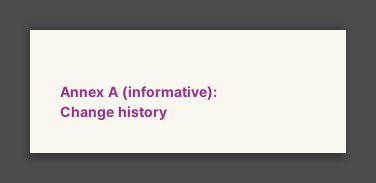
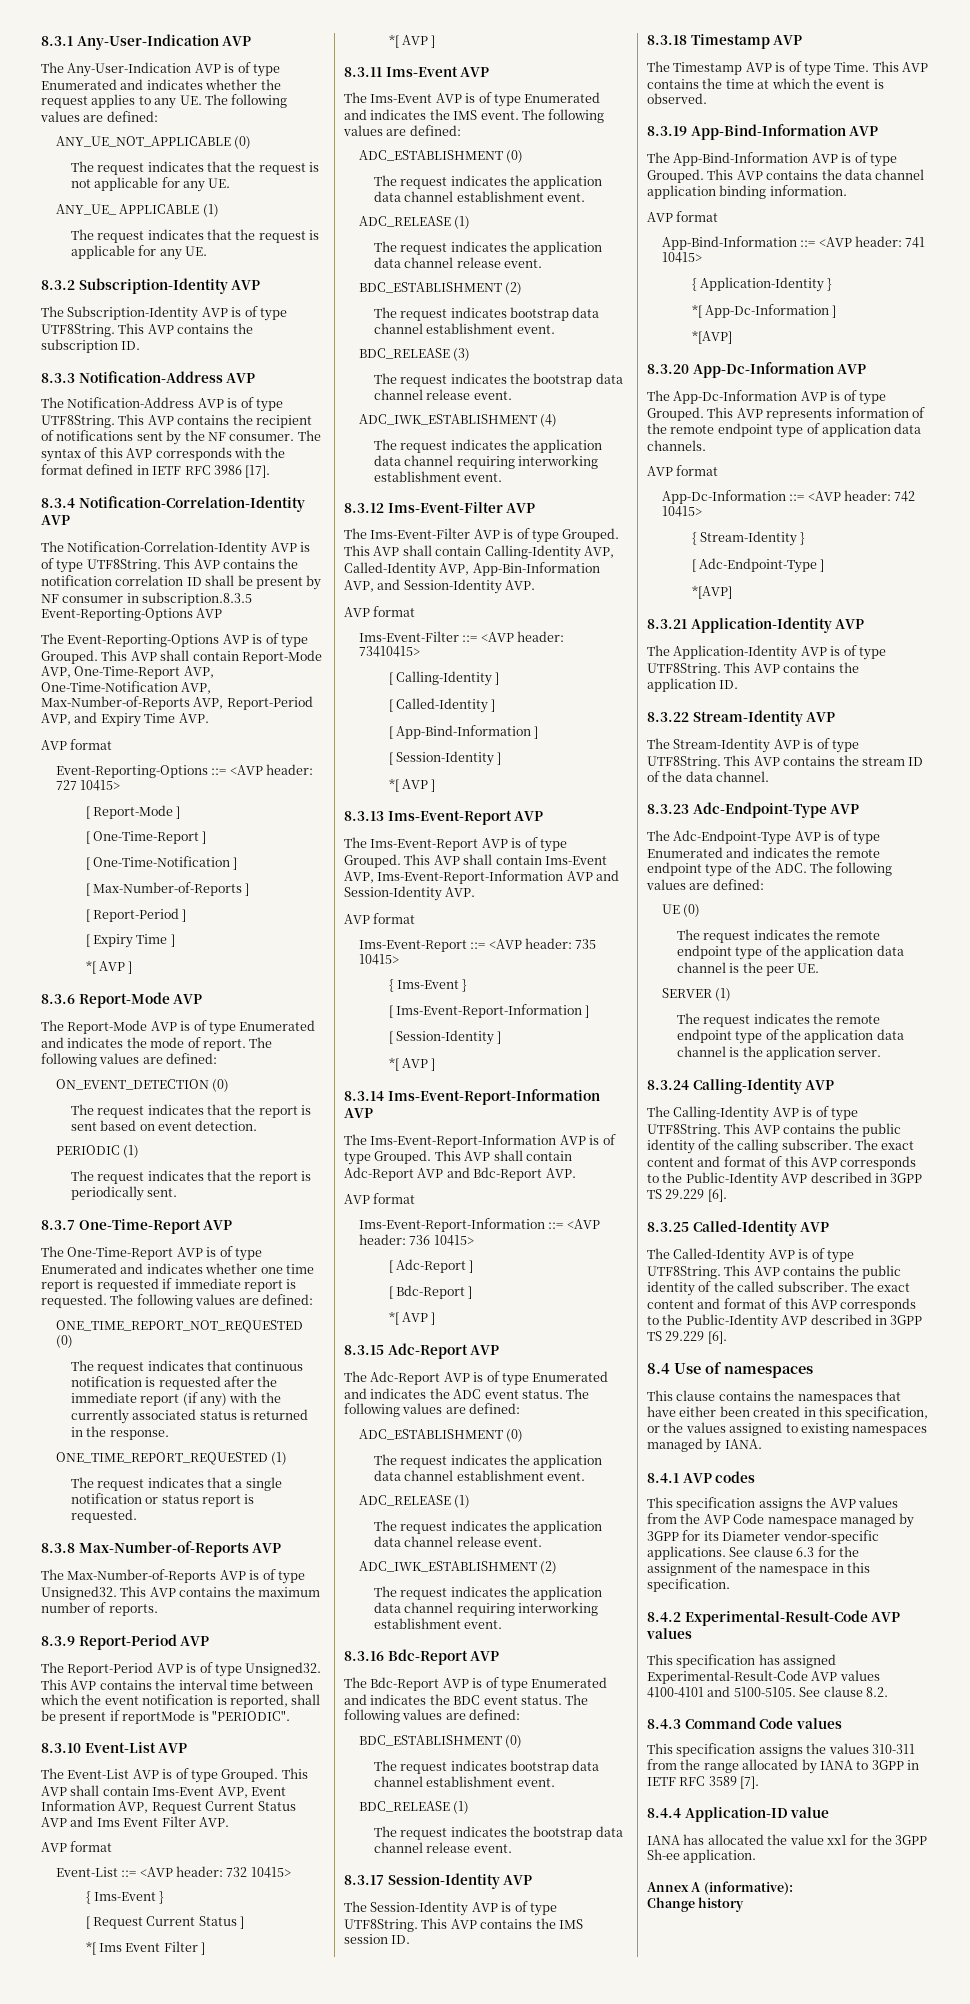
(60, 92) none -> [41,34,252,50] [41,62,280,77] [41,79,281,90] [41,94,288,109] [40,111,158,122] [55,136,252,149] [70,161,320,175] [70,177,231,192] [55,204,219,217] [70,229,320,243] [70,245,207,260] [41,278,261,294] [41,306,287,321] [41,323,253,337] [41,339,141,353] [41,371,256,383] [41,397,283,412] [41,414,312,428] [41,430,321,445] [41,447,286,462] [41,464,271,478] [41,496,305,512] [41,515,70,525] [41,541,311,556] [41,558,299,573] [41,575,322,590] [41,592,253,606] [41,608,223,621] [41,633,308,648] [41,650,322,664] [41,666,214,679] [41,681,212,694] [41,696,313,710] [41,712,209,727] [41,739,113,750] [55,764,314,778] [55,780,121,791] [85,805,181,819] [85,831,207,844] [85,856,238,870] [85,882,250,896] [85,908,187,922] [85,934,175,948] [85,960,133,974] [41,992,203,1008] [41,1020,316,1035] [41,1037,273,1051] [41,1053,218,1067] [55,1079,230,1092] [70,1104,312,1118] [70,1120,258,1131] [55,1145,140,1158] [70,1170,312,1184] [70,1186,178,1201] [41,1219,233,1234] [41,1246,262,1261] [41,1263,314,1274] [41,1278,297,1292] [41,1294,313,1308] [55,1320,303,1333] [55,1335,73,1348] [70,1360,304,1374] [70,1376,278,1390] [70,1392,281,1407] [70,1409,309,1424] [70,1426,169,1440] [55,1452,288,1465] [70,1477,282,1491] [70,1493,255,1507] [70,1509,137,1523] [41,1541,282,1557] [41,1569,305,1584] [41,1586,320,1600] [41,1602,158,1616] [41,1634,210,1650] [41,1662,322,1677] [41,1679,314,1690] [40,1694,321,1708] [41,1710,290,1724] [41,1742,188,1753] [41,1768,308,1783] [41,1785,286,1798] [41,1800,296,1814] [41,1816,229,1827] [41,1841,113,1852] [55,1866,291,1878] [85,1891,165,1904] [85,1916,245,1929] [85,1941,206,1955] [388,34,436,48] [344,66,490,77] [344,92,601,107] [344,109,605,123] [343,125,461,136] [358,150,524,163] [373,175,603,189] [373,191,585,202] [358,216,471,229] [373,241,603,255] [373,257,542,268] [358,282,523,295] [373,307,600,321] [373,323,555,334] [358,348,471,361] [373,373,623,387] [373,389,512,400] [358,414,558,427] [373,439,603,453] [373,455,598,469] [373,471,503,482] [344,502,536,513] [344,528,620,543] [344,545,614,560] [344,562,600,577] [344,579,536,594] [344,606,416,617] [358,631,565,642] [358,646,420,657] [388,671,500,686] [388,698,496,713] [388,725,539,739] [388,751,502,766] [388,778,436,792] [344,810,544,825] [344,837,567,852] [344,854,607,868] [344,870,620,884] [344,886,476,901] [344,913,416,924] [358,938,597,952] [358,954,399,965] [388,979,468,992] [388,1004,590,1018] [388,1030,502,1045] [388,1057,436,1071] [344,1089,600,1105] [344,1108,373,1118] [344,1134,616,1148] [344,1150,572,1165] [344,1167,576,1181] [344,1193,416,1204] [358,1218,600,1232] [358,1234,474,1246] [388,1259,474,1273] [388,1285,473,1299] [388,1311,436,1325] [344,1343,500,1359] [344,1371,609,1386] [344,1388,590,1399] [344,1403,521,1417] [358,1429,524,1442] [373,1454,603,1468] [373,1470,585,1481] [358,1495,471,1508] [373,1520,603,1534] [373,1536,542,1547] [358,1561,558,1574] [373,1586,603,1600] [373,1602,598,1616] [373,1618,503,1629] [344,1649,500,1665] [344,1677,608,1692] [344,1694,589,1705] [344,1709,521,1723] [358,1735,523,1748] [373,1760,600,1774] [373,1776,555,1787] [358,1801,470,1814] [373,1826,623,1840] [373,1842,512,1853] [344,1873,533,1889] [344,1901,557,1916] [344,1918,583,1932] [344,1934,411,1944] [647,34,803,49] [647,61,928,76] [647,78,884,89] [647,93,707,104] [647,124,879,140] [647,152,897,167] [647,169,925,183] [647,185,847,199] [647,211,719,222] [661,236,926,250] [661,252,702,263] [691,277,833,292] [691,304,837,318] [691,330,732,344] [647,362,867,378] [647,390,886,405] [647,407,925,421] [647,423,922,438] [647,440,706,451] [647,465,719,476] [661,490,916,504] [661,506,702,517] [691,531,806,546] [691,558,825,573] [691,585,732,599] [647,617,865,633] [647,645,886,660] [647,662,859,676] [647,678,739,692] [647,710,836,726] [647,738,859,753] [647,755,924,769] [647,771,770,782] [647,802,860,818] [647,830,880,845] [647,847,880,858] [647,862,893,877] [646,879,764,890] [661,904,701,917] [676,929,881,943] [676,945,904,960] [676,962,820,976] [661,988,732,1001] [676,1013,881,1027] [676,1029,904,1044] [676,1046,882,1060] [647,1078,835,1094] [647,1106,858,1121] [647,1123,901,1137] [647,1139,915,1154] [647,1156,917,1170] [647,1172,923,1187] [647,1189,727,1202] [647,1220,830,1236] [647,1248,854,1263] [647,1265,901,1279] [647,1281,911,1296] [647,1298,917,1312] [647,1314,923,1329] [647,1331,727,1344] [647,1362,813,1378] [647,1390,901,1404] [647,1406,929,1420] [647,1422,928,1436] [647,1438,762,1453] [647,1471,756,1483] [647,1497,898,1511] [647,1513,915,1528] [647,1530,879,1544] [647,1546,859,1560] [647,1562,870,1576] [647,1578,730,1592] [647,1610,901,1626] [646,1628,692,1639] [647,1654,837,1668] [647,1670,880,1684] [647,1686,888,1698] [647,1717,842,1729] [647,1743,915,1757] [647,1759,919,1774] [647,1776,760,1789] [647,1807,830,1822] [647,1834,927,1845] [647,1849,757,1863] 8.3.1 Any-User-Indication AVP // The Any-User-Indication AVP is of type Enumerated and indicates whether the request applies to any UE. The following values are defined: // ANY_UE_NOT_APPLICABLE (0) // The request indicates that the request is not applicable for any UE. // ANY_UE_ APPLICABLE (1) // The request indicates that the request is applicable for any UE. // 8.3.2 Subscription-Identity AVP // The Subscription-Identity AVP is of type UTF8String. This AVP contains the subscription ID. // 8.3.3 Notification-Address AVP // The Notification-Address AVP is of type UTF8String. This AVP contains the recipient of notifications sent by the NF consumer. The syntax of this AVP corresponds with the format defined in IETF RFC 3986 [17]. // 8.3.4 Notification-Correlation-Identity AVP // The Notification-Correlation-Identity AVP is of type UTF8String. This AVP contains the notification correlation ID shall be present by NF consumer in subscription.8.3.5 Event-Reporting-Options AVP // The Event-Reporting-Options AVP is of type Grouped. This AVP shall contain Report-Mode AVP, One-Time-Report AVP, One-Time-Notification AVP, Max-Number-of-Reports AVP, Report-Period AVP, and Expiry Time AVP. // AVP format // Event-Reporting-Options ::= <AVP header: 727 10415> // [ Report-Mode ] // [ One-Time-Report ] // [ One-Time-Notification ] // [ Max-Number-of-Reports ] // [ Report-Period ] // [ Expiry Time ] // *[ AVP ] // 8.3.6 Report-Mode AVP // The Report-Mode AVP is of type Enumerated and indicates the mode of report. The following values are defined: // ON_EVENT_DETECTION (0) // The request indicates that the report is sent based on event detection. // PERIODIC (1) // The request indicates that the report is periodically sent. // 8.3.7 One-Time-Report AVP // The One-Time-Report AVP is of type Enumerated and indicates whether one time report is requested if immediate report is requested. The following values are defined: // ONE_TIME_REPORT_NOT_REQUESTED (0) // The request indicates that continuous notification is requested after the immediate report (if any) with the currently associated status is returned in the response. // ONE_TIME_REPORT_REQUESTED (1) // The request indicates that a single notification or status report is requested. // 8.3.8 Max-Number-of-Reports AVP // The Max-Number-of-Reports AVP is of type Unsigned32. This AVP contains the maximum number of reports. // 8.3.9 Report-Period AVP // The Report-Period AVP is of type Unsigned32. This AVP contains the interval time between which the event notification is reported, shall be present if reportMode is "PERIODIC". // 8.3.10 Event-List AVP // The Event-List AVP is of type Grouped. This AVP shall contain Ims-Event AVP, Event Information AVP, Request Current Status AVP and Ims Event Filter AVP. // AVP format // Event-List ::= <AVP header: 732 10415> // { Ims-Event } // [ Request Current Status ] // *[ Ims Event Filter ] // *[ AVP ] // 8.3.11 Ims-Event AVP // The Ims-Event AVP is of type Enumerated and indicates the IMS event. The following values are defined: // ADC_ESTABLISHMENT (0) // The request indicates the application data channel establishment event. // ADC_RELEASE (1) // The request indicates the application data channel release event. // BDC_ESTABLISHMENT (2) // The request indicates bootstrap data channel establishment event. // BDC_RELEASE (3) // The request indicates the bootstrap data channel release event. // ADC_IWK_ESTABLISHMENT (4) // The request indicates the application data channel requiring interworking establishment event. // 8.3.12 Ims-Event-Filter AVP // The Ims-Event-Filter AVP is of type Grouped. This AVP shall contain Calling-Identity AVP, Called-Identity AVP, App-Bin-Information AVP, and Session-Identity AVP. // AVP format // Ims-Event-Filter ::= <AVP header: 73410415> // [ Calling-Identity ] // [ Called-Identity ] // [ App-Bind-Information ] // [ Session-Identity ] // *[ AVP ] // 8.3.13 Ims-Event-Report AVP // The Ims-Event-Report AVP is of type Grouped. This AVP shall contain Ims-Event AVP, Ims-Event-Report-Information AVP and Session-Identity AVP. // AVP format // Ims-Event-Report ::= <AVP header: 735 10415> // { Ims-Event } // [ Ims-Event-Report-Information ] // [ Session-Identity ] // *[ AVP ] // 8.3.14 Ims-Event-Report-Information AVP // The Ims-Event-Report-Information AVP is of type Grouped. This AVP shall contain Adc-Report AVP and Bdc-Report AVP. // AVP format // Ims-Event-Report-Information ::= <AVP header: 736 10415> // [ Adc-Report ] // [ Bdc-Report ] // *[ AVP ] // 8.3.15 Adc-Report AVP // The Adc-Report AVP is of type Enumerated and indicates the ADC event status. The following values are defined: // ADC_ESTABLISHMENT (0) // The request indicates the application data channel establishment event. // ADC_RELEASE (1) // The request indicates the application data channel release event. // ADC_IWK_ESTABLISHMENT (2) // The request indicates the application data channel requiring interworking establishment event. // 8.3.16 Bdc-Report AVP // The Bdc-Report AVP is of type Enumerated and indicates the BDC event status. The following values are defined: // BDC_ESTABLISHMENT (0) // The request indicates bootstrap data channel establishment event. // BDC_RELEASE (1) // The request indicates the bootstrap data channel release event. // 8.3.17 Session-Identity AVP // The Session-Identity AVP is of type UTF8String. This AVP contains the IMS session ID. // 8.3.18 Timestamp AVP // The Timestamp AVP is of type Time. This AVP contains the time at which the event is observed. // 8.3.19 App-Bind-Information AVP // The App-Bind-Information AVP is of type Grouped. This AVP contains the data channel application binding information. // AVP format // App-Bind-Information ::= <AVP header: 741 10415> // { Application-Identity } // *[ App-Dc-Information ] // *[AVP] // 8.3.20 App-Dc-Information AVP // The App-Dc-Information AVP is of type Grouped. This AVP represents information of the remote endpoint type of application data channels. // AVP format // App-Dc-Information ::= <AVP header: 742 10415> // { Stream-Identity } // [ Adc-Endpoint-Type ] // *[AVP] // 8.3.21 Application-Identity AVP // The Application-Identity AVP is of type UTF8String. This AVP contains the application ID. // 8.3.22 Stream-Identity AVP // The Stream-Identity AVP is of type UTF8String. This AVP contains the stream ID of the data channel. // 8.3.23 Adc-Endpoint-Type AVP // The Adc-Endpoint-Type AVP is of type Enumerated and indicates the remote endpoint type of the ADC. The following values are defined: // UE (0) // The request indicates the remote endpoint type of the application data channel is the peer UE. // SERVER (1) // The request indicates the remote endpoint type of the application data channel is the application server. // 8.3.24 Calling-Identity AVP // The Calling-Identity AVP is of type UTF8String. This AVP contains the public identity of the calling subscriber. The exact content and format of this AVP corresponds to the Public-Identity AVP described in 3GPP TS 29.229 [6]. // 8.3.25 Called-Identity AVP // The Called-Identity AVP is of type UTF8String. This AVP contains the public identity of the called subscriber. The exact content and format of this AVP corresponds to the Public-Identity AVP described in 3GPP TS 29.229 [6]. // 8.4 Use of namespaces // This clause contains the namespaces that have either been created in this specification, or the values assigned to existing namespaces managed by IANA. // 8.4.1 AVP codes // This specification assigns the AVP values from the AVP Code namespace managed by 3GPP for its Diameter vendor-specific applications. See clause 6.3 for the assignment of the namespace in this specification. // 8.4.2 Experimental-Result-Code AVP values // This specification has assigned Experimental-Result-Code AVP values 4100-4101 and 5100-5105. See clause 8.2. // 8.4.3 Command Code values // This specification assigns the values 310-311 from the range allocated by IANA to 3GPP in IETF RFC 3589 [7]. // 8.4.4 Application-ID value // IANA has allocated the value xx1 for the 3GPP Sh-ee application. //

